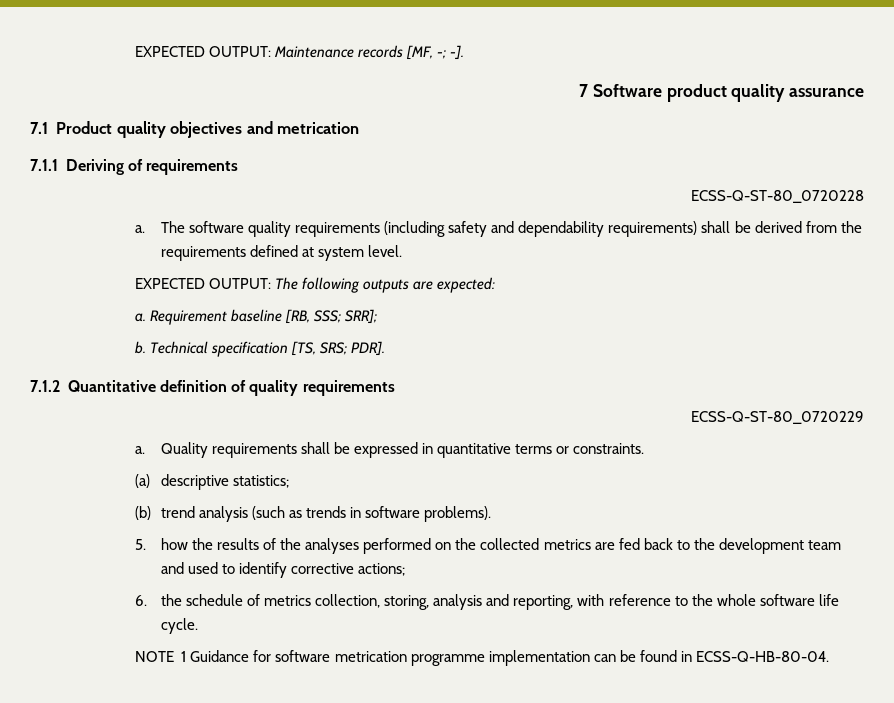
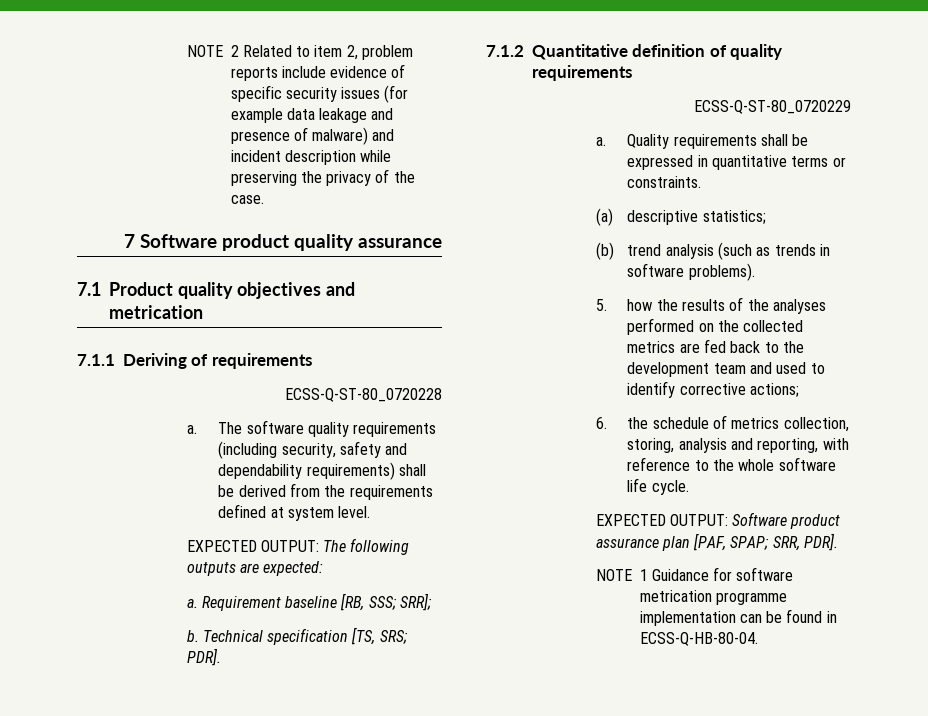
[134,45,465,60] EXPECTED OUTPUT: Maintenance records [MF, -; -]. -> [186,45,414,60] [230,64,406,81] [230,85,409,103] [230,108,394,123] [230,127,395,145] [230,150,392,165] [230,169,415,186] [230,195,264,204] NOTE 2 Related to item 2, problem reports include evidence of specific security issues (for example data leakage and presence of malware) and incident description while preserving the privacy of the case.
(446, 229) none -> [281,443,336,458] security,
(199, 626) none -> [595,512,841,529] [595,533,839,551] // EXPECTED OUTPUT: Software product assurance plan [PAF, SPAP; SRR, PDR].

